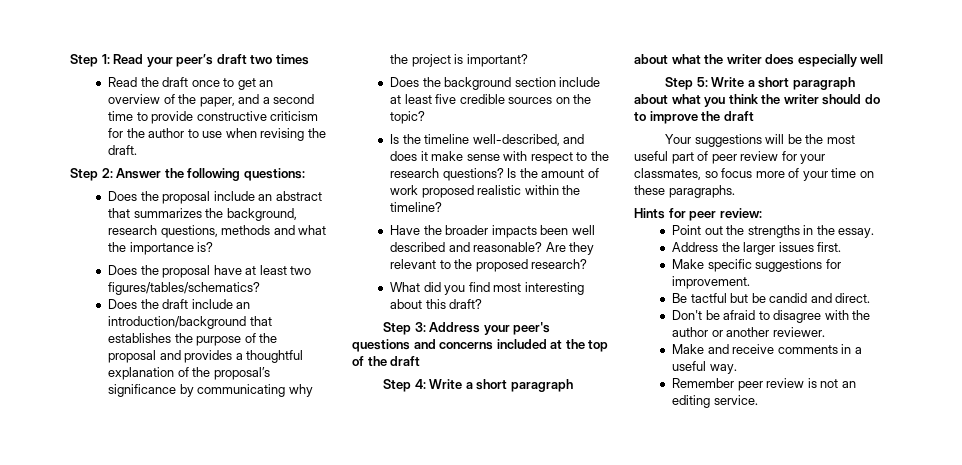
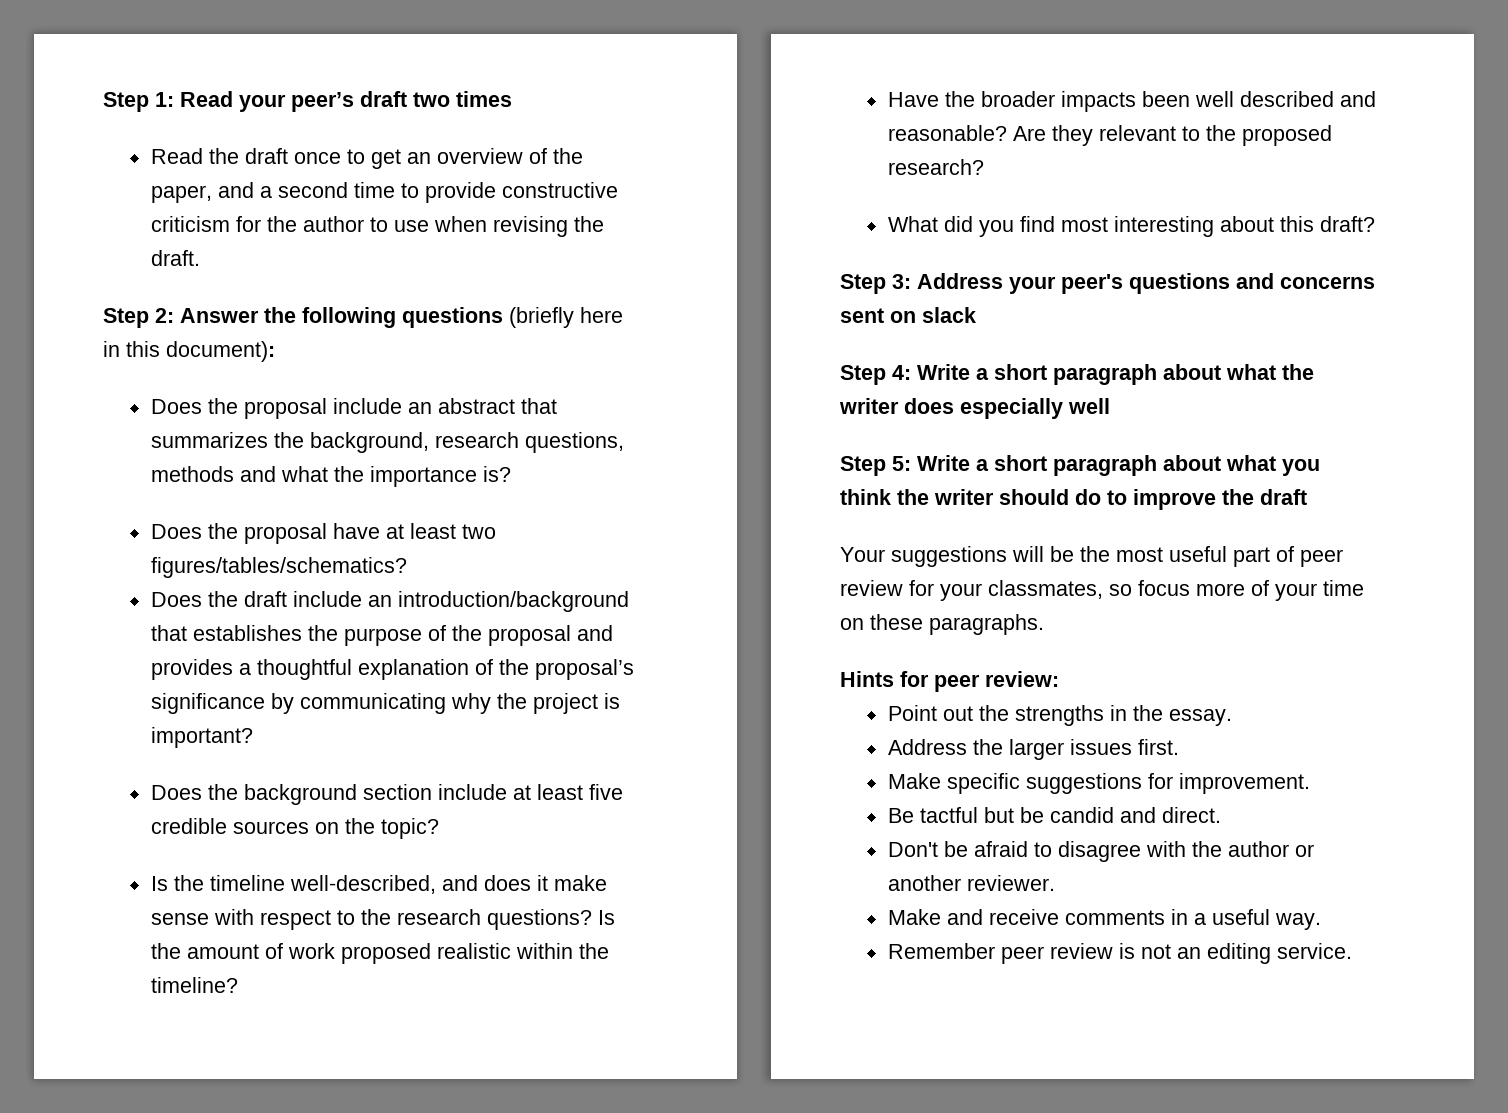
[243,168,305,181] questions: -> [402,307,623,328] [103,341,275,362] questions (briefly here in this document):
[496,339,609,352] [352,356,421,366] included at the top of the draft -> [840,307,976,323] sent on slack

